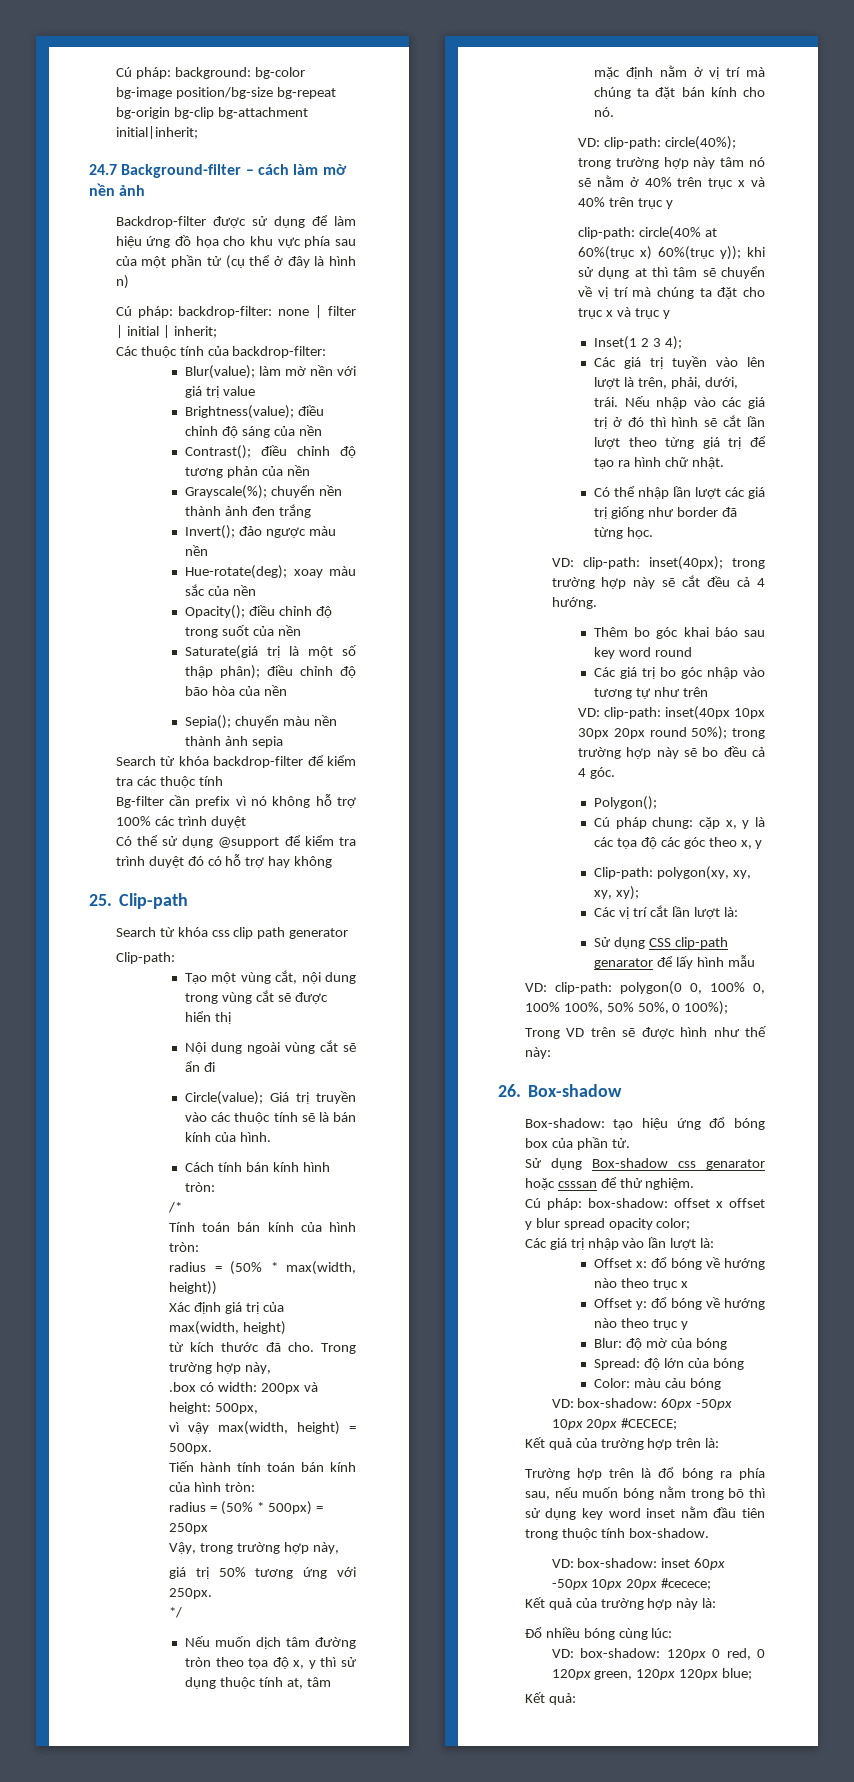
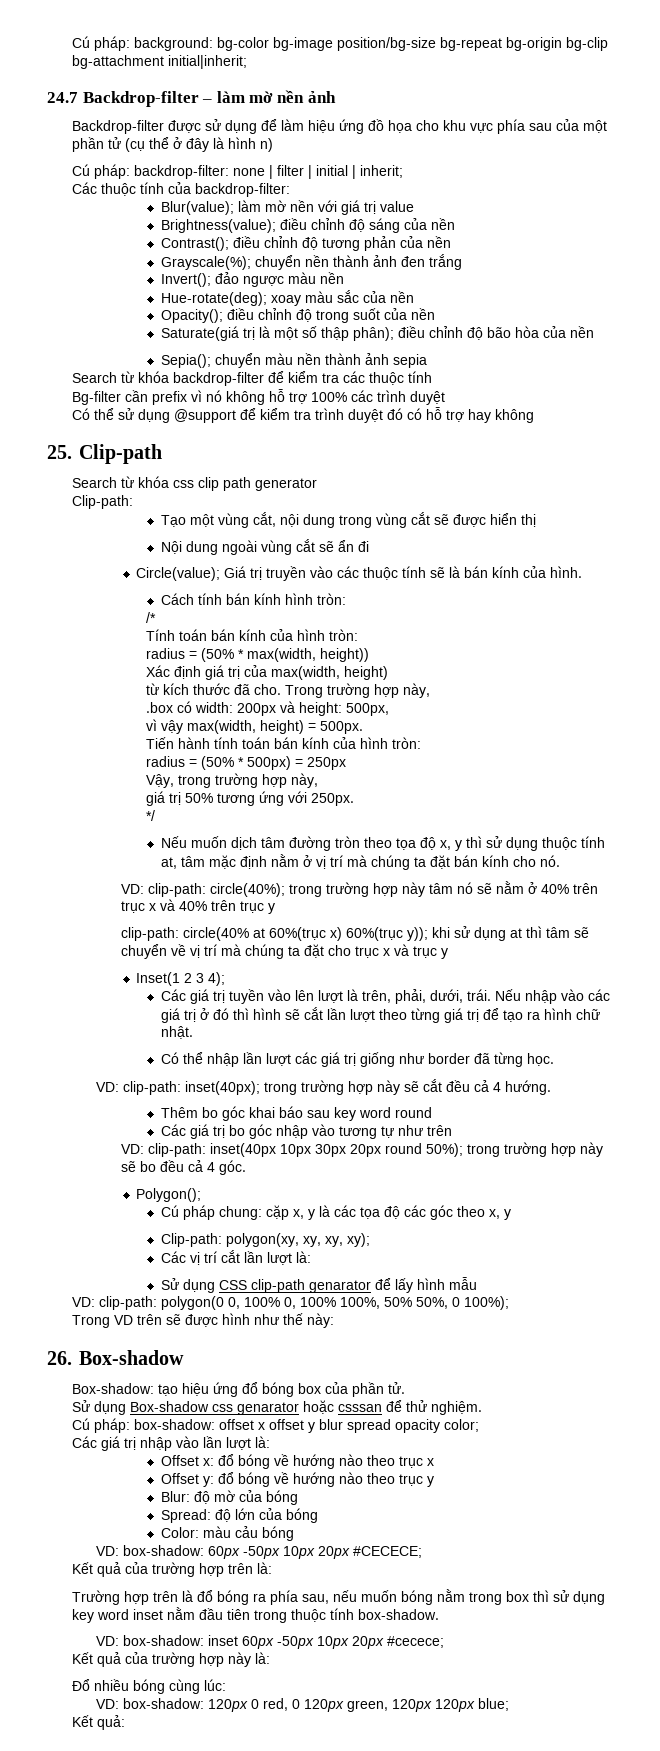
[121,164,289,178] Background-filter – cách -> [82,91,213,107] Backdrop-filter –
[728,1488,745,1498] bõ -> [505,1591,529,1602] box

